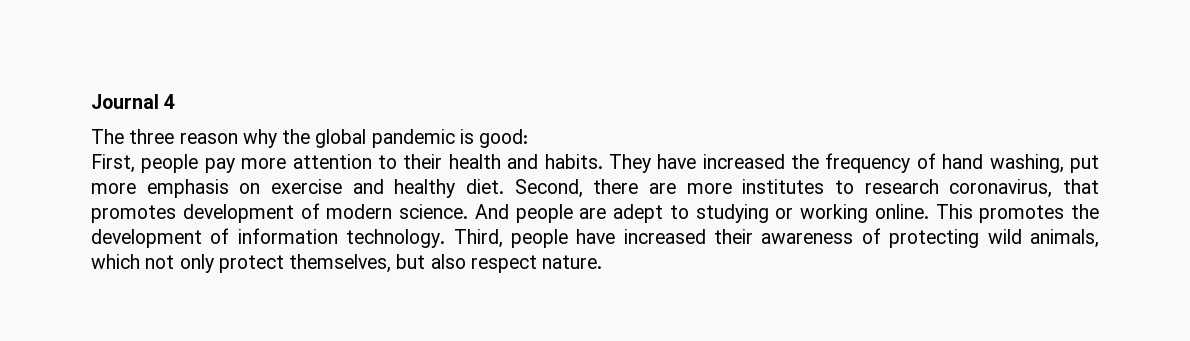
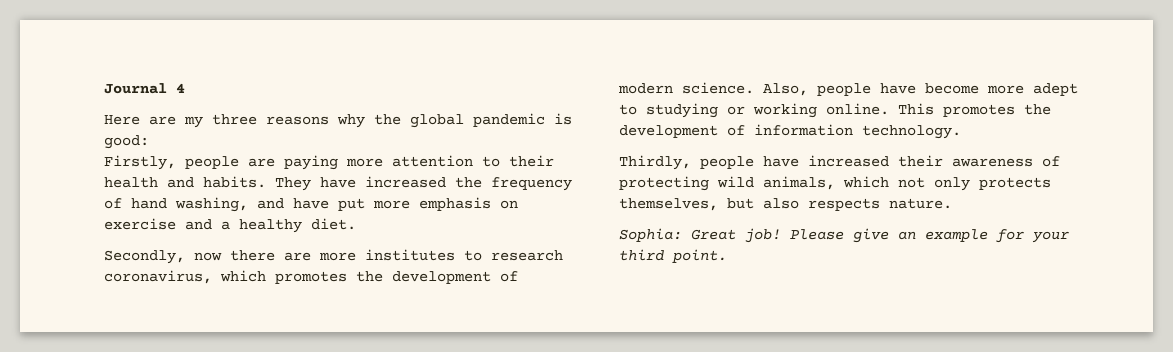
[91,129,238,144] The three reason -> [104,114,329,128] Here are my three reasons
[91,154,235,173] First, people pay -> [104,155,338,170] Firstly, people are paying
(1064, 163) none -> [257,198,329,209] and have
(384, 186) none -> [221,221,230,230] a
[514,179,583,198] Second, -> [104,250,222,264] // Secondly, now
[1062,179,1099,194] [91,205,176,223] that promotes -> [220,270,383,284] which promotes the
[474,204,607,223] And people are -> [763,83,1024,96] Also, people have become more
[453,229,503,248] Third, -> [619,155,691,170] // Thirdly,
[218,255,284,273] protect -> [979,177,1051,190] protects
[470,255,537,273] respect -> [808,198,880,211] respects
(603, 262) none -> [619,228,1069,243] [619,249,727,263] // Sophia: Great job! Please give an example for your third point.

